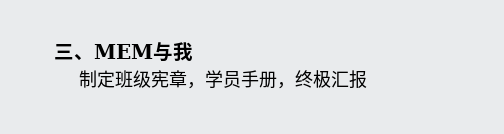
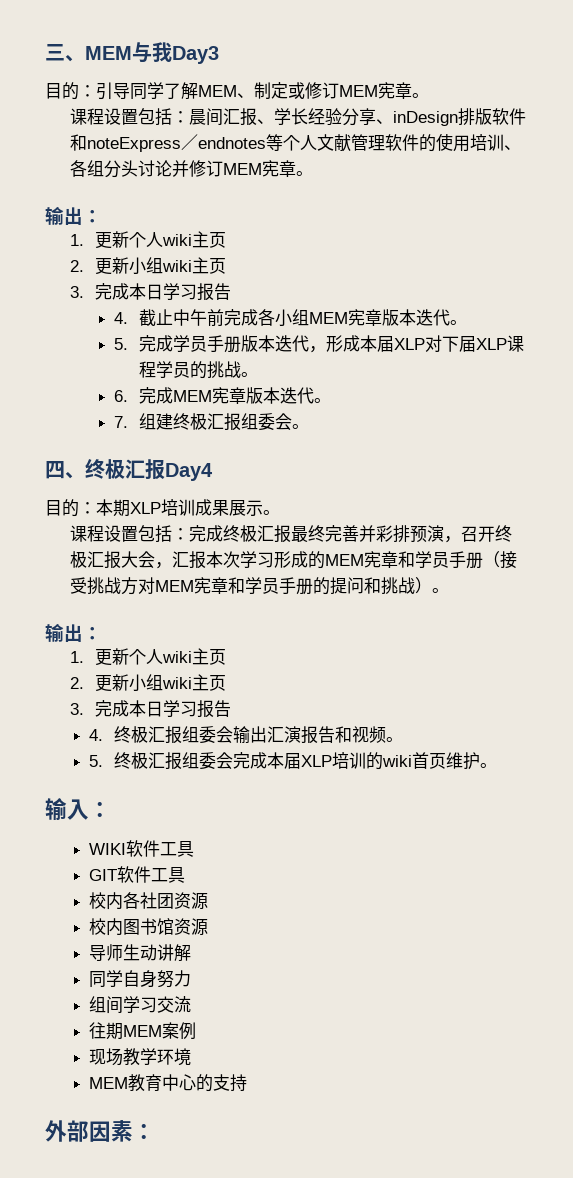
[78,70,367,89] // 制定班级宪章，学员手册，终极汇报 -> [172,46,219,64] [45,82,429,100] [70,108,527,126] [70,133,522,152] [70,160,314,178] [45,206,102,225] [70,231,227,249] [70,257,227,275] [70,283,232,301] [113,309,468,327] [113,335,525,353] [139,361,259,379] [113,387,332,404] [113,413,310,431] [45,459,213,481] [45,499,280,517] [70,525,513,543] [70,551,518,569] [70,577,450,595] [45,623,102,642] [70,648,227,666] [70,674,227,692] [70,700,232,718] [88,726,403,744] [88,752,497,770] [45,798,111,820] [88,840,194,857] [88,866,185,883] [88,892,208,910] [88,918,208,936] [88,944,191,962] [88,970,191,988] [88,996,191,1014] [88,1022,196,1040] [88,1048,191,1066] [88,1074,247,1092] [45,1120,155,1142] Day3 // 目的：引导同学了解MEM、制定或修订MEM宪章。 // 课程设置包括：晨间汇报、学长经验分享、inDesign排版软件和noteExpress／endnotes等个人文献管理软件的使用培训、各组分头讨论并修订MEM宪章。 // 输出： // 1.更新个人wiki主页 // 2.更新小组wiki主页 // 3.完成本日学习报告 // 4.截止中午前完成各小组MEM宪章版本迭代。 // 5.完成学员手册版本迭代，形成本届XLP对下届XLP课程学员的挑战。 // 6.完成MEM宪章版本迭代。 // 7.组建终极汇报组委会。 // 四、终极汇报Day4 // 目的：本期XLP培训成果展示。 // 课程设置包括：完成终极汇报最终完善并彩排预演，召开终极汇报大会，汇报本次学习形成的MEM宪章和学员手册（接受挑战方对MEM宪章和学员手册的提问和挑战）。 // 输出： // 1.更新个人wiki主页 // 2.更新小组wiki主页 // 3.完成本日学习报告 // 4.终极汇报组委会输出汇演报告和视频。 // 5.终极汇报组委会完成本届XLP培训的wiki首页维护。 // 输入： // WIKI软件工具 // GIT软件工具 // 校内各社团资源 // 校内图书馆资源 // 导师生动讲解 // 同学自身努力 // 组间学习交流 // 往期MEM案例 // 现场教学环境 // MEM教育中心的支持 // 外部因素：

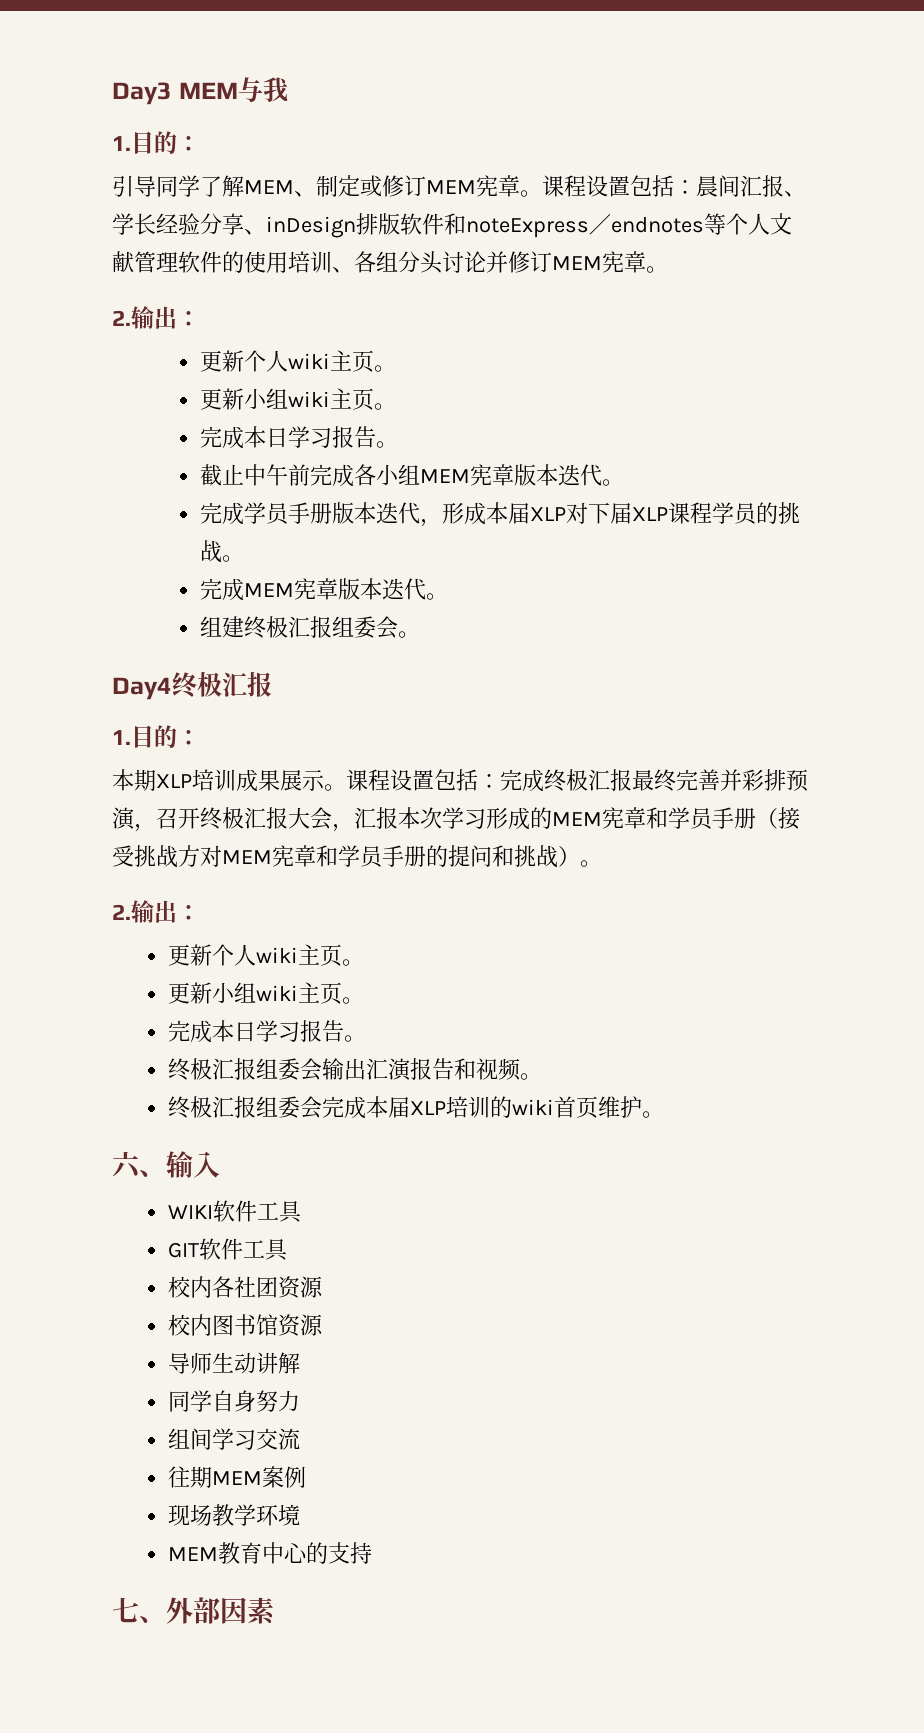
[45,44,85,62] 三、 -> [112,82,172,105] Day3
[172,46,219,64] [45,82,96,100] Day3 // 目的： -> [112,131,200,154] // 1.目的： //
(429, 95) // -> (542, 193) none
[45,206,102,225] [70,231,227,249] [70,257,227,275] [70,283,232,301] [113,312,128,324] 输出： // 1.更新个人wiki主页 // 2.更新小组wiki主页 // 3.完成本日学习报告 // 4. -> [112,306,200,329] [199,350,396,372] [199,388,396,410] [199,426,398,449] 2.输出： // 更新个人wiki主页。 // 更新小组wiki主页。 // 完成本日学习报告。 //
[113,338,128,350] 5. -> (624, 482) none
[113,390,128,402] 6. -> (244, 558) none
[113,416,128,428] 7. -> (448, 596) none
[45,459,213,481] [45,499,96,517] 四、终极汇报Day4 // 目的： -> [112,671,272,700] [112,725,200,748] Day4终极汇报 // 1.目的： //
(280, 512) // -> (346, 787) none
[45,623,102,642] [70,648,227,666] [70,674,227,692] [70,700,232,718] [88,729,103,741] 输出： // 1.更新个人wiki主页 // 2.更新小组wiki主页 // 3.完成本日学习报告 // 4. -> [112,900,200,923] [168,944,365,966] [168,982,365,1004] [168,1020,367,1043] 2.输出： // 更新个人wiki主页。 // 更新小组wiki主页。 // 完成本日学习报告。 //
[88,755,103,767] 5. -> (543, 1076) none
(497, 765) none -> [112,1151,166,1179] 六、
[89,801,111,817] ： -> (220, 1164) none
(247, 1083) none -> [112,1597,166,1623] 七、
[133,1123,155,1139] ： -> (275, 1610) none

